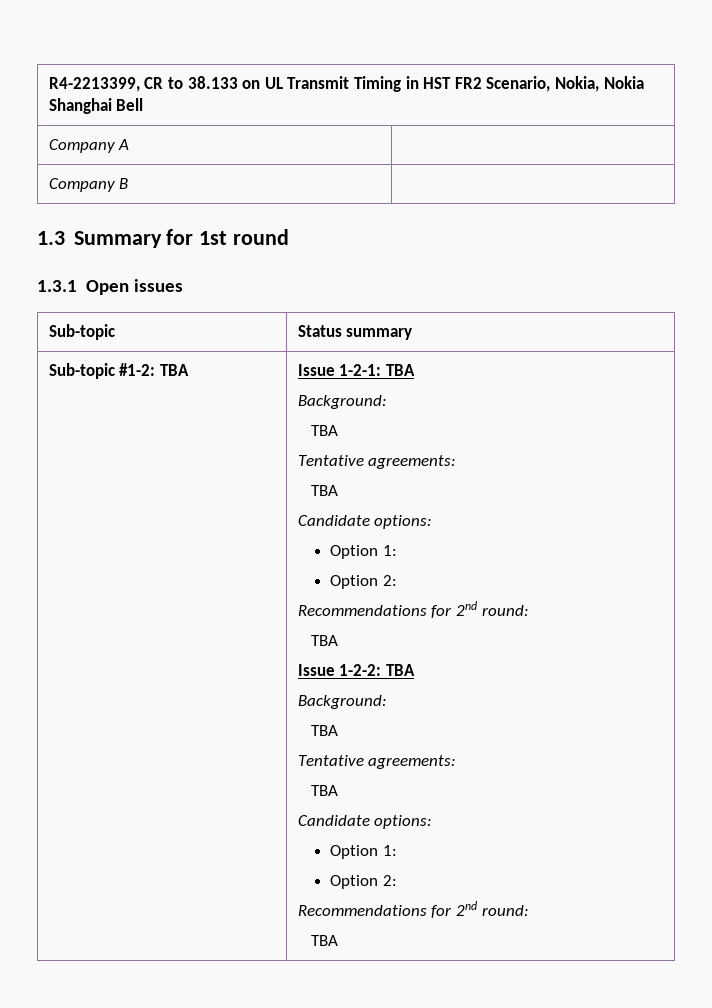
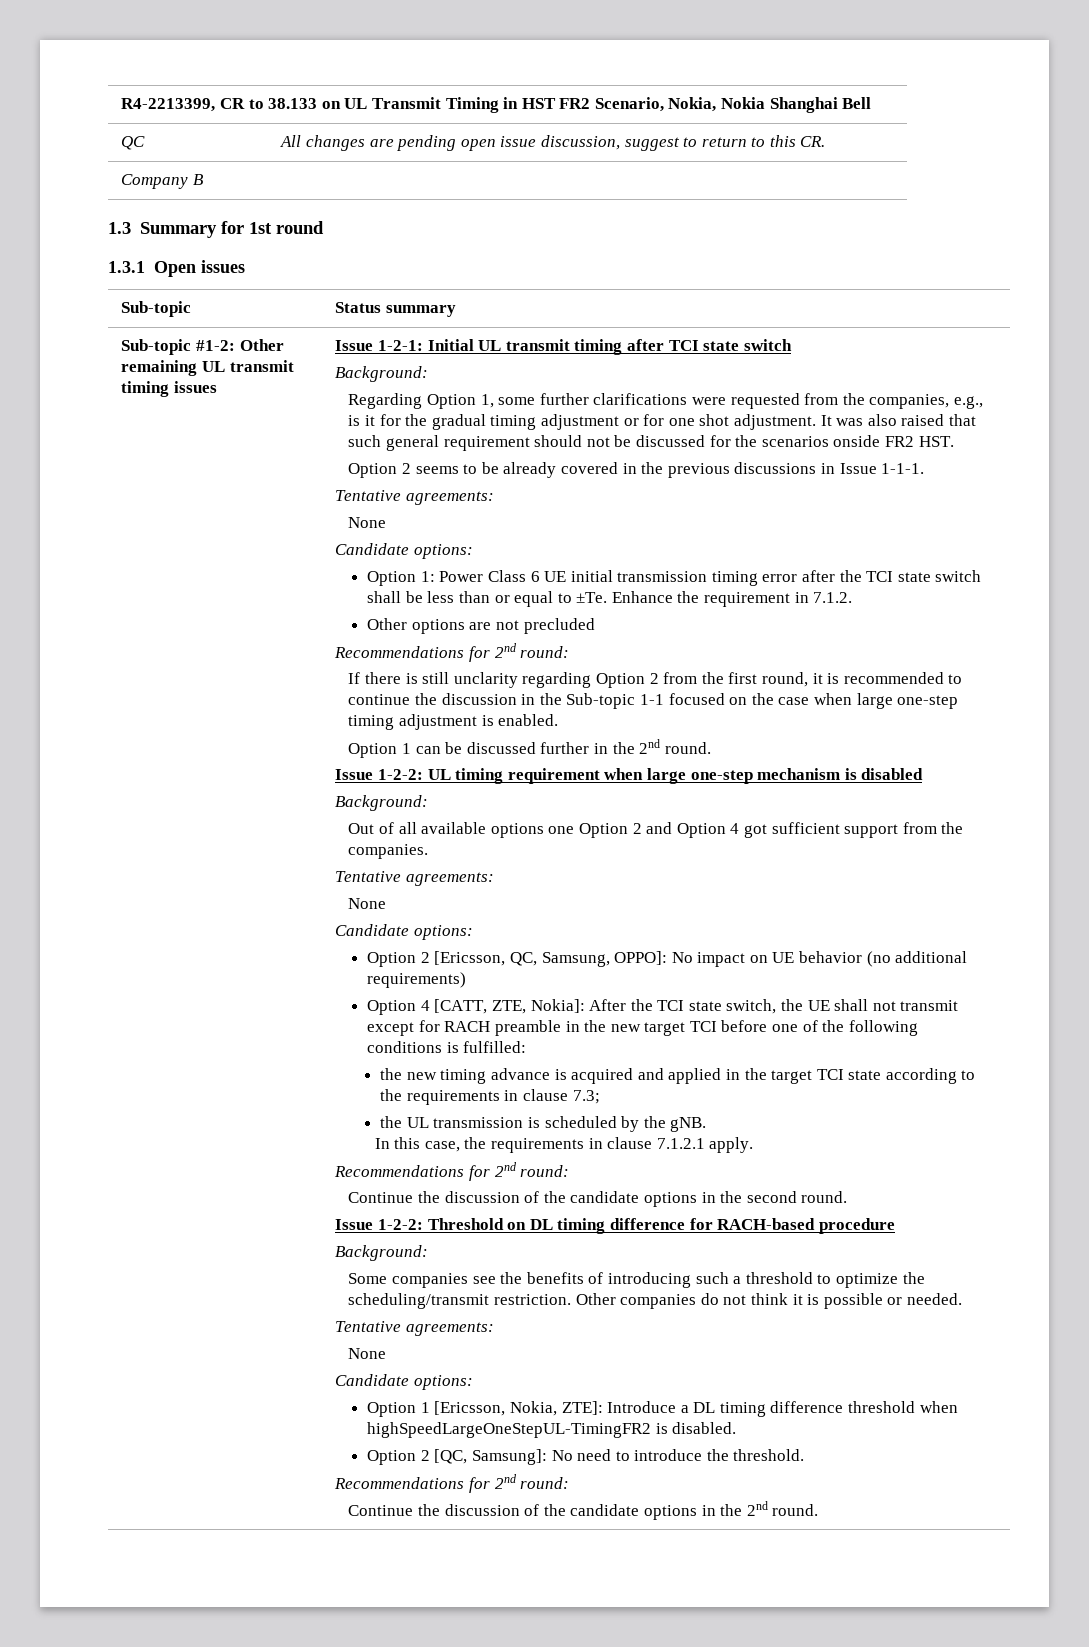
[48,139,130,153] Company A | -> [121,136,146,150] [280,135,826,151] QC | All changes are pending open issue discussion, suggest to return to this CR.
[160,364,190,376] [297,364,416,376] [297,395,387,409] [311,425,339,436] [297,455,457,469] [311,485,339,496] [297,515,433,529] [330,545,397,559] [330,575,397,589] [297,601,529,618] [311,635,339,646] [297,664,416,676] [297,695,387,709] [311,725,339,736] [297,755,457,769] [311,785,339,796] [297,815,433,829] [330,845,397,859] [330,875,397,889] [297,901,529,918] [311,935,339,946] TBA | Issue 1-2-1: TBA // Background: // TBA // Tentative agreements: // TBA // Candidate options: // Option 1: // Option 2: // Recommendations for 2nd round: // TBA // Issue 1-2-2: TBA // Background: // TBA // Tentative agreements: // TBA // Candidate options: // Option 1: // Option 2: // Recommendations for 2nd round: // TBA -> [239,339,284,351] [121,360,294,376] [121,381,217,397] [335,339,792,355] [335,366,429,382] [348,393,983,409] [348,414,976,430] [348,435,954,451] [348,462,925,478] [335,490,494,505] [348,517,387,528] [335,543,473,559] [367,570,982,586] [367,591,853,607] [367,618,595,634] [334,643,570,662] [348,672,963,688] [348,693,959,709] [348,714,559,730] [348,739,711,758] [335,768,924,784] [335,795,429,811] [348,822,964,838] [348,844,429,859] [335,871,494,886] [348,898,387,909] [335,924,473,940] [367,951,968,967] [367,972,467,988] [367,999,959,1015] [367,1020,918,1036] [367,1041,527,1053] [380,1068,976,1084] [380,1089,600,1105] [380,1116,707,1132] [374,1137,754,1153] [334,1162,570,1181] [348,1191,848,1207] [335,1218,895,1234] [335,1245,429,1261] [348,1272,925,1288] [348,1293,962,1309] [335,1321,494,1336] [348,1348,387,1359] [335,1374,473,1390] [367,1401,958,1417] [367,1422,737,1438] [367,1449,805,1465] [334,1474,570,1493] [348,1501,819,1520] Other remaining UL transmit timing issues | Issue 1-2-1: Initial UL transmit timing after TCI state switch // Background: // Regarding Option 1, some further clarifications were requested from the companies, e.g., is it for the gradual timing adjustment or for one shot adjustment. It was also raised that such general requirement should not be discussed for the scenarios onside FR2 HST. // Option 2 seems to be already covered in the previous discussions in Issue 1-1-1. // Tentative agreements: // None // Candidate options: // Option 1: Power Class 6 UE initial transmission timing error after the TCI state switch shall be less than or equal to ±Te. Enhance the requirement in 7.1.2. // Other options are not precluded // Recommendations for 2nd round: // If there is still unclarity regarding Option 2 from the first round, it is recommended to continue the discussion in the Sub-topic 1-1 focused on the case when large one-step timing adjustment is enabled. // Option 1 can be discussed further in the 2nd round. // Issue 1-2-2: UL timing requirement when large one-step mechanism is disabled // Background: // Out of all available options one Option 2 and Option 4 got sufficient support from the companies. // Tentative agreements: // None // Candidate options: // Option 2 [Ericsson, QC, Samsung, OPPO]: No impact on UE behavior (no additional requirements) // Option 4 [CATT, ZTE, Nokia]: After the TCI state switch, the UE shall not transmit except for RACH preamble in the new target TCI before one of the following conditions is fulfilled: // the new timing advance is acquired and applied in the target TCI state according to the requirements in clause 7.3; // the UL transmission is scheduled by the gNB. // In this case, the requirements in clause 7.1.2.1 apply. // Recommendations for 2nd round: // Continue the discussion of the candidate options in the second round. // Issue 1-2-2: Threshold on DL timing difference for RACH-based procedure // Background: // Some companies see the benefits of introducing such a threshold to optimize the scheduling/transmit restriction. Other companies do not think it is possible or needed. // Tentative agreements: // None // Candidate options: // Option 1 [Ericsson, Nokia, ZTE]: Introduce a DL timing difference threshold when highSpeedLargeOneStepUL-TimingFR2 is disabled. // Option 2 [QC, Samsung]: No need to introduce the threshold. // Recommendations for 2nd round: // Continue the discussion of the candidate options in the 2nd round.

